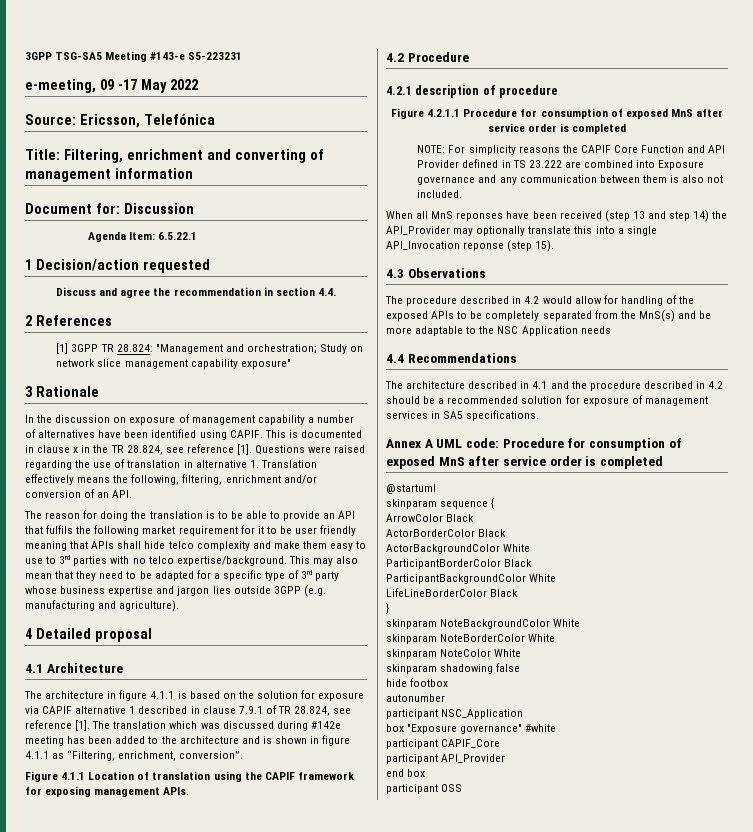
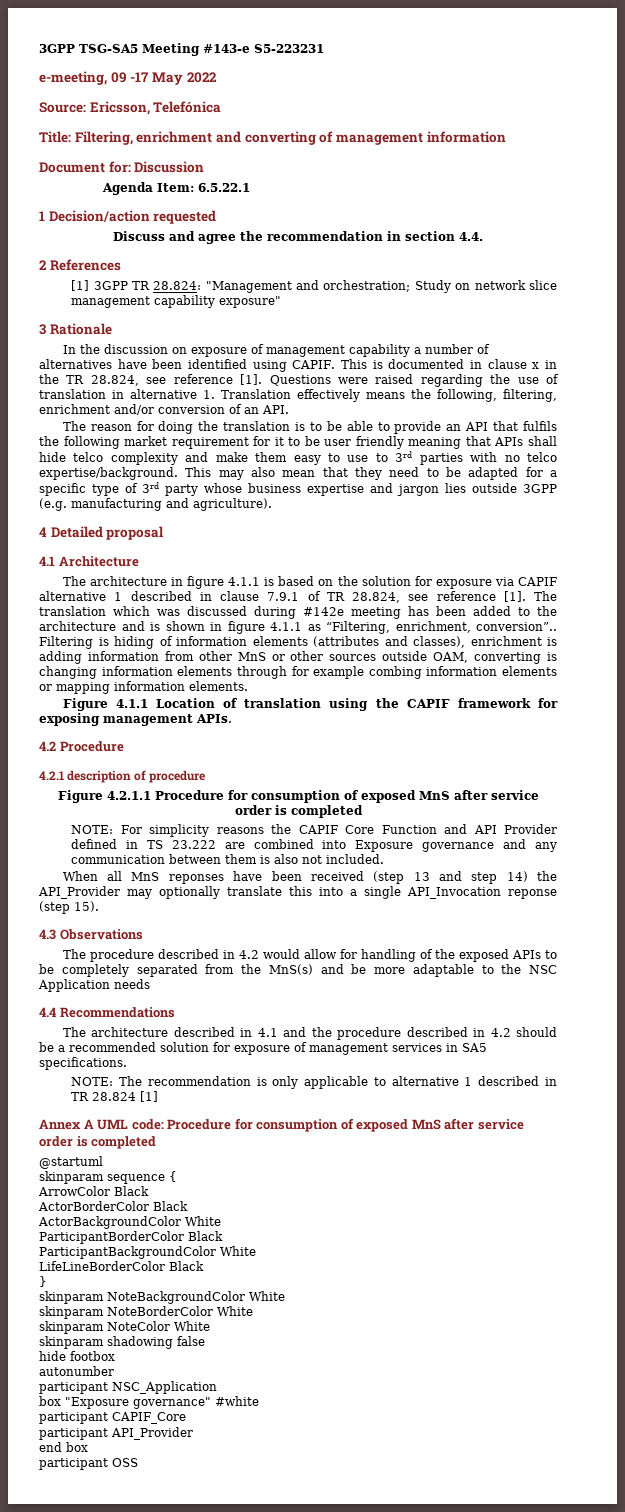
[179,751,244,759] conversion”. -> [476,622,557,631] [39,636,557,649] [39,651,558,664] [39,666,557,679] [39,681,248,694] conversion”.. Filtering is hiding of information elements (attributes and classes), enrichment is adding information from other MnS or other sources outside OAM, converting is changing information elements through for example combing information elements or mapping information elements.
(540, 415) none -> [71,1076,557,1089] [71,1091,159,1102] // NOTE: The recommendation is only applicable to alternative 1 described in TR 28.824 [1]

